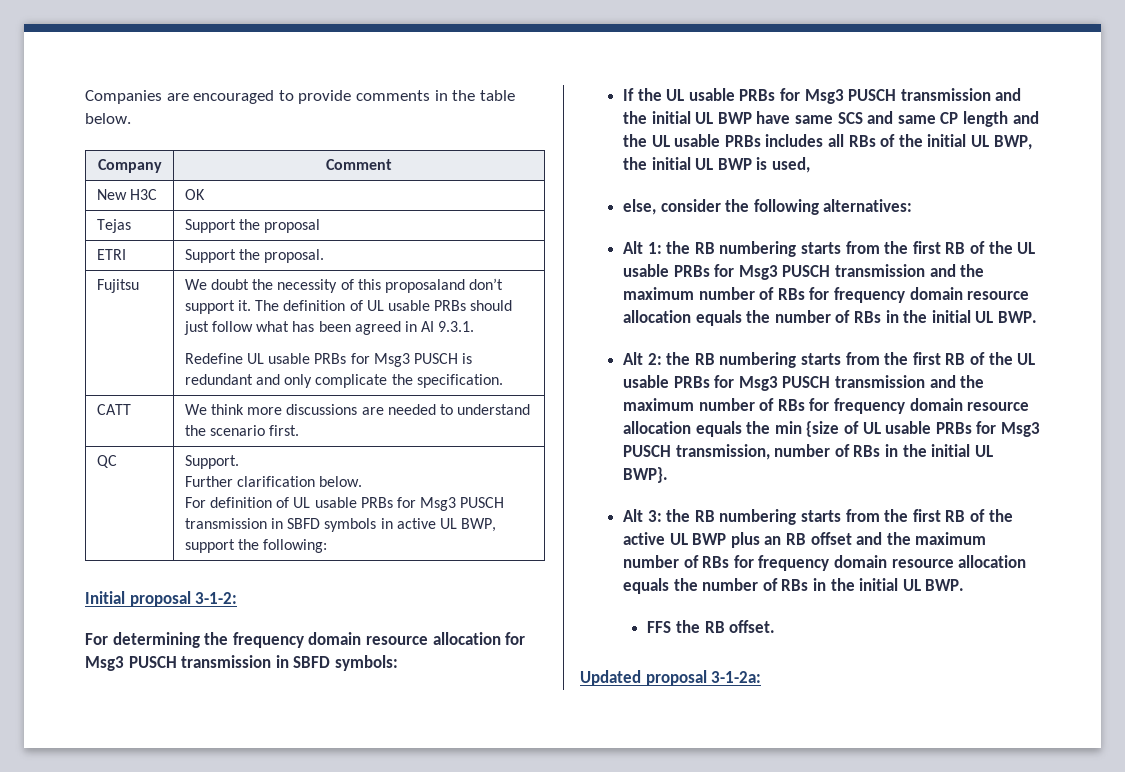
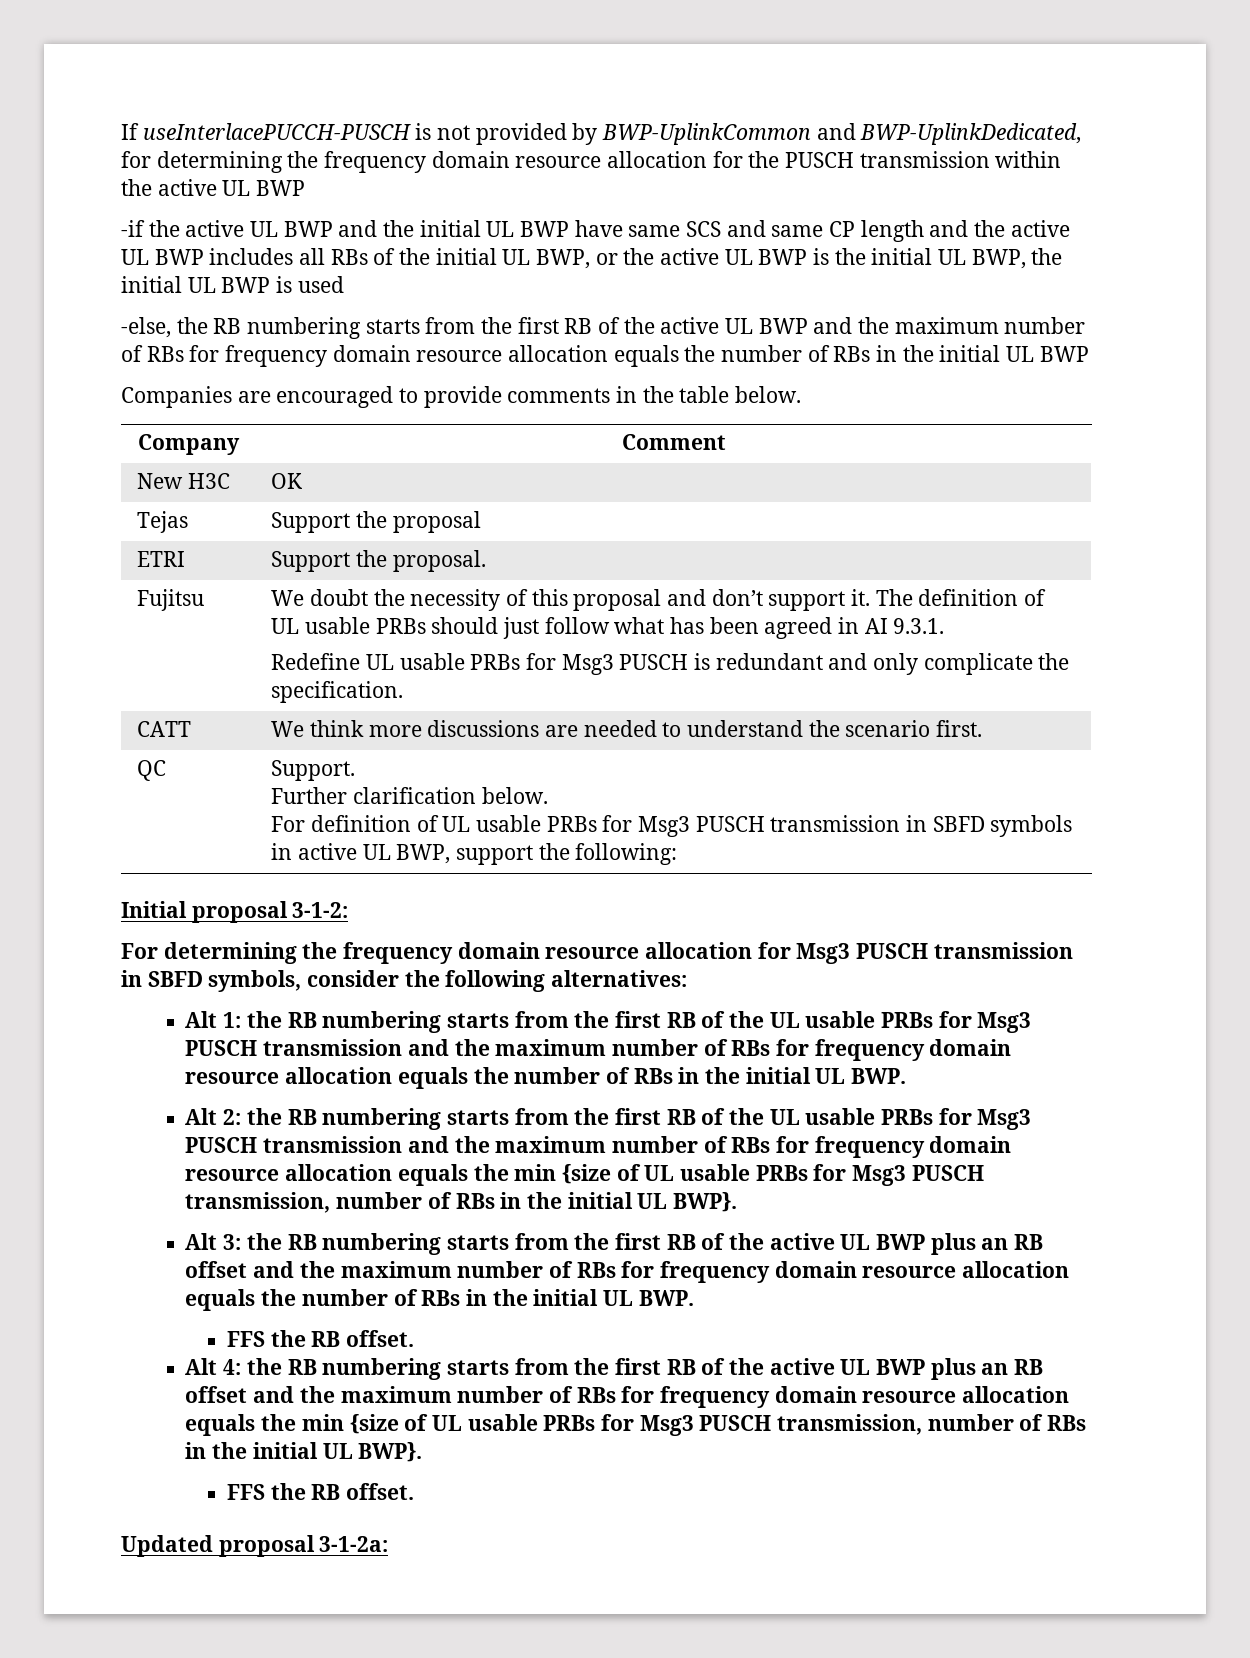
(85, 97) none -> [121,123,1082,145] [121,151,1062,173] [121,179,306,196] [121,220,1070,242] [121,248,1063,269] [121,276,344,293] [121,317,1086,339] [121,345,1089,367] If useInterlacePUCCH-PUSCH is not provided by BWP-UplinkCommon and BWP-UplinkDedicated, for determining the frequency domain resource allocation for the PUSCH transmission within the active UL BWP // -if the active UL BWP and the initial UL BWP have same SCS and same CP length and the active UL BWP includes all RBs of the initial UL BWP, or the active UL BWP is the initial UL BWP, the initial UL BWP is used // -else, the RB numbering starts from the first RB of the active UL BWP and the maximum number of RBs for frequency domain resource allocation equals the number of RBs in the initial UL BWP //
[385,279,466,293] proposaland -> [573,589,707,611] proposal and
[334,655,398,671] [623,88,1022,104] [623,111,1039,127] [623,134,1032,150] [623,157,810,173] [623,199,657,215] symbols: // If the UL usable PRBs for Msg3 PUSCH transmission and the initial UL BWP have same SCS and same CP length and the UL usable PRBs includes all RBs of the initial UL BWP, the initial UL BWP is used, // else, -> [208,970,302,992] symbols,
(776, 626) none -> [185,1358,1043,1380] [185,1386,1069,1408] [185,1414,1086,1436] [185,1442,423,1462] [226,1483,414,1500] // Alt 4: the RB numbering starts from the first RB of the active UL BWP plus an RB offset and the maximum number of RBs for frequency domain resource allocation equals the min {size of UL usable PRBs for Msg3 PUSCH transmission, number of RBs in the initial UL BWP}. // FFS the RB offset.

